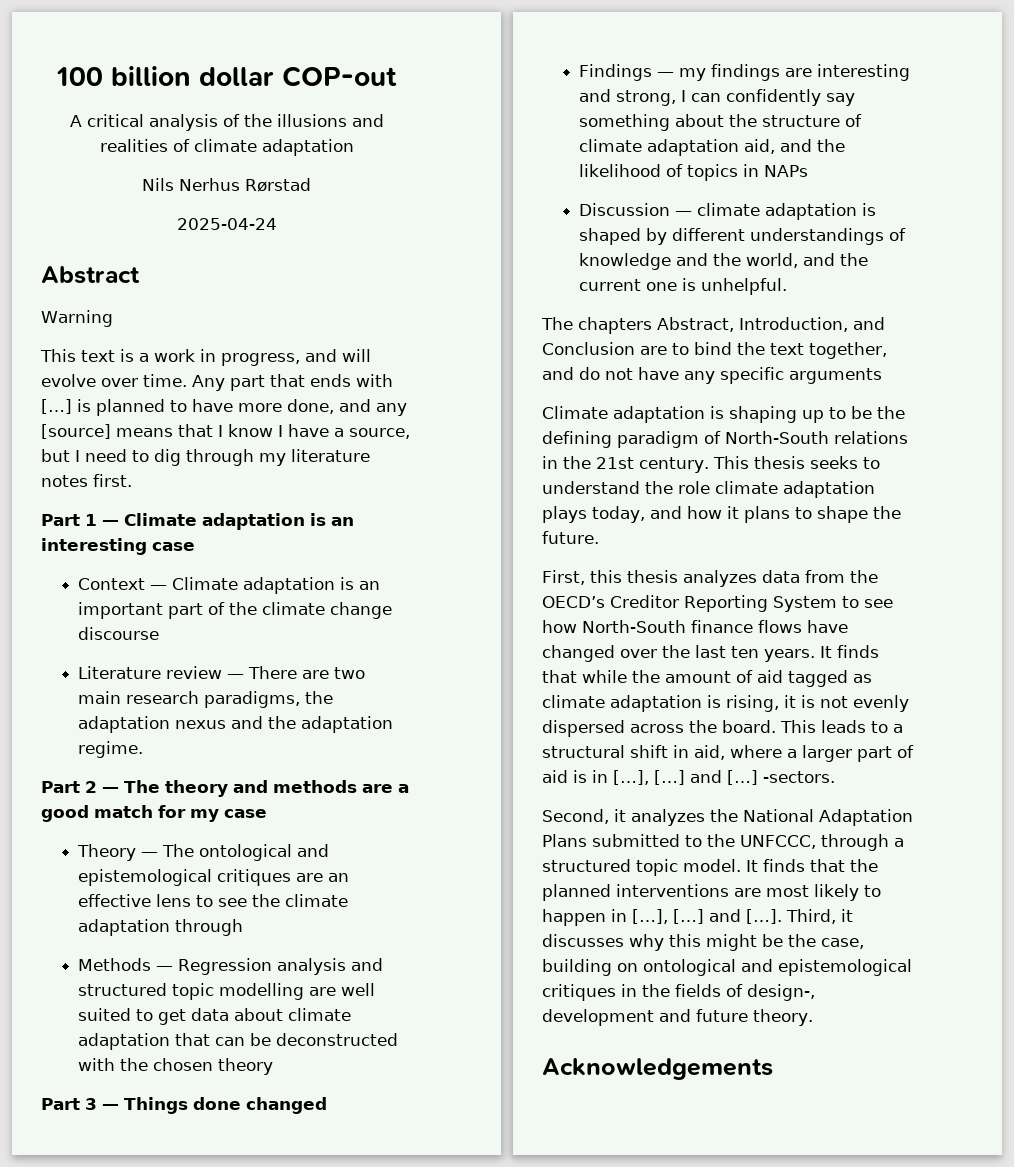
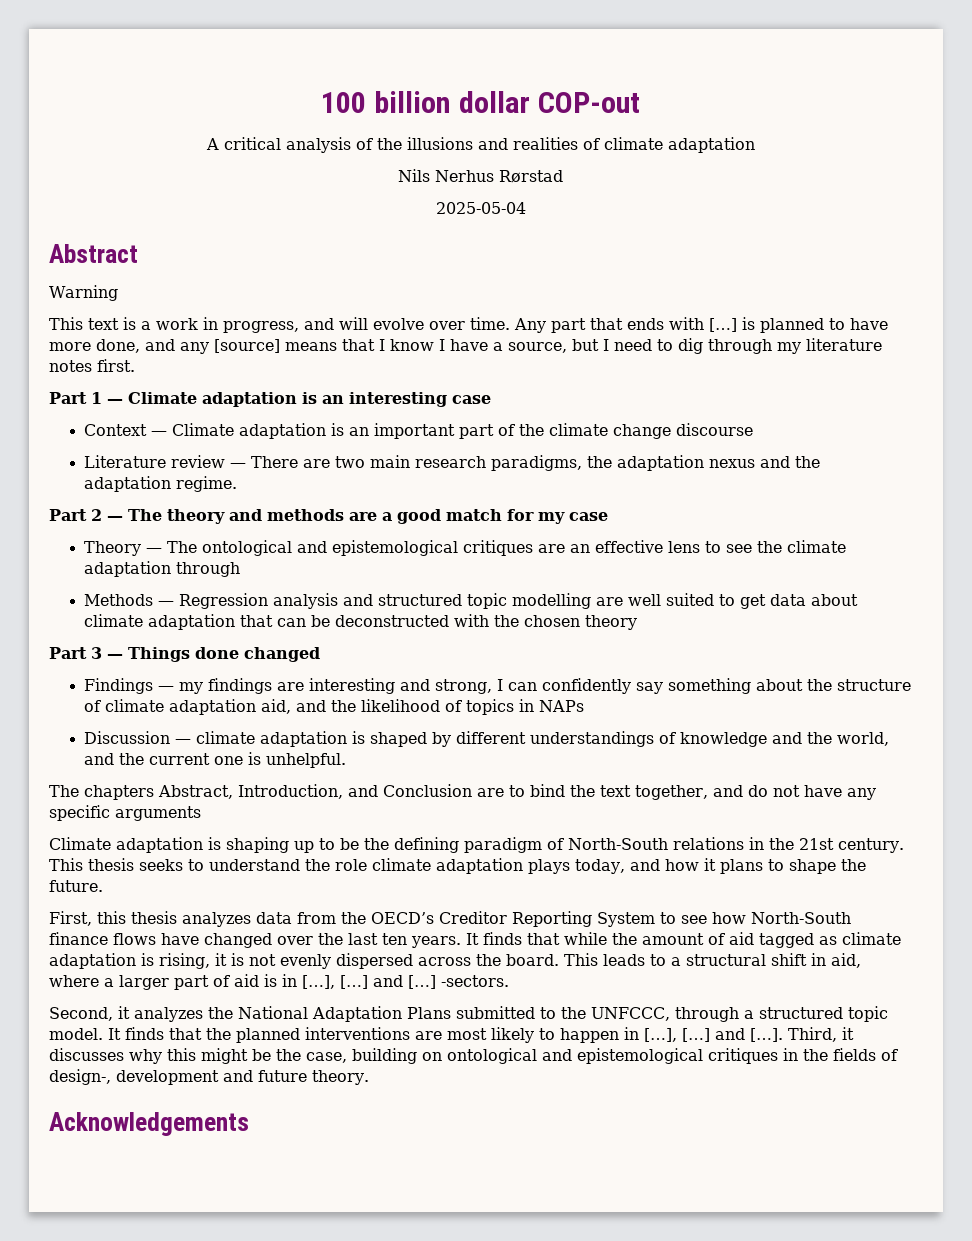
[176,218,277,230] 2025-04-24 -> [435,202,526,214] 2025-05-04

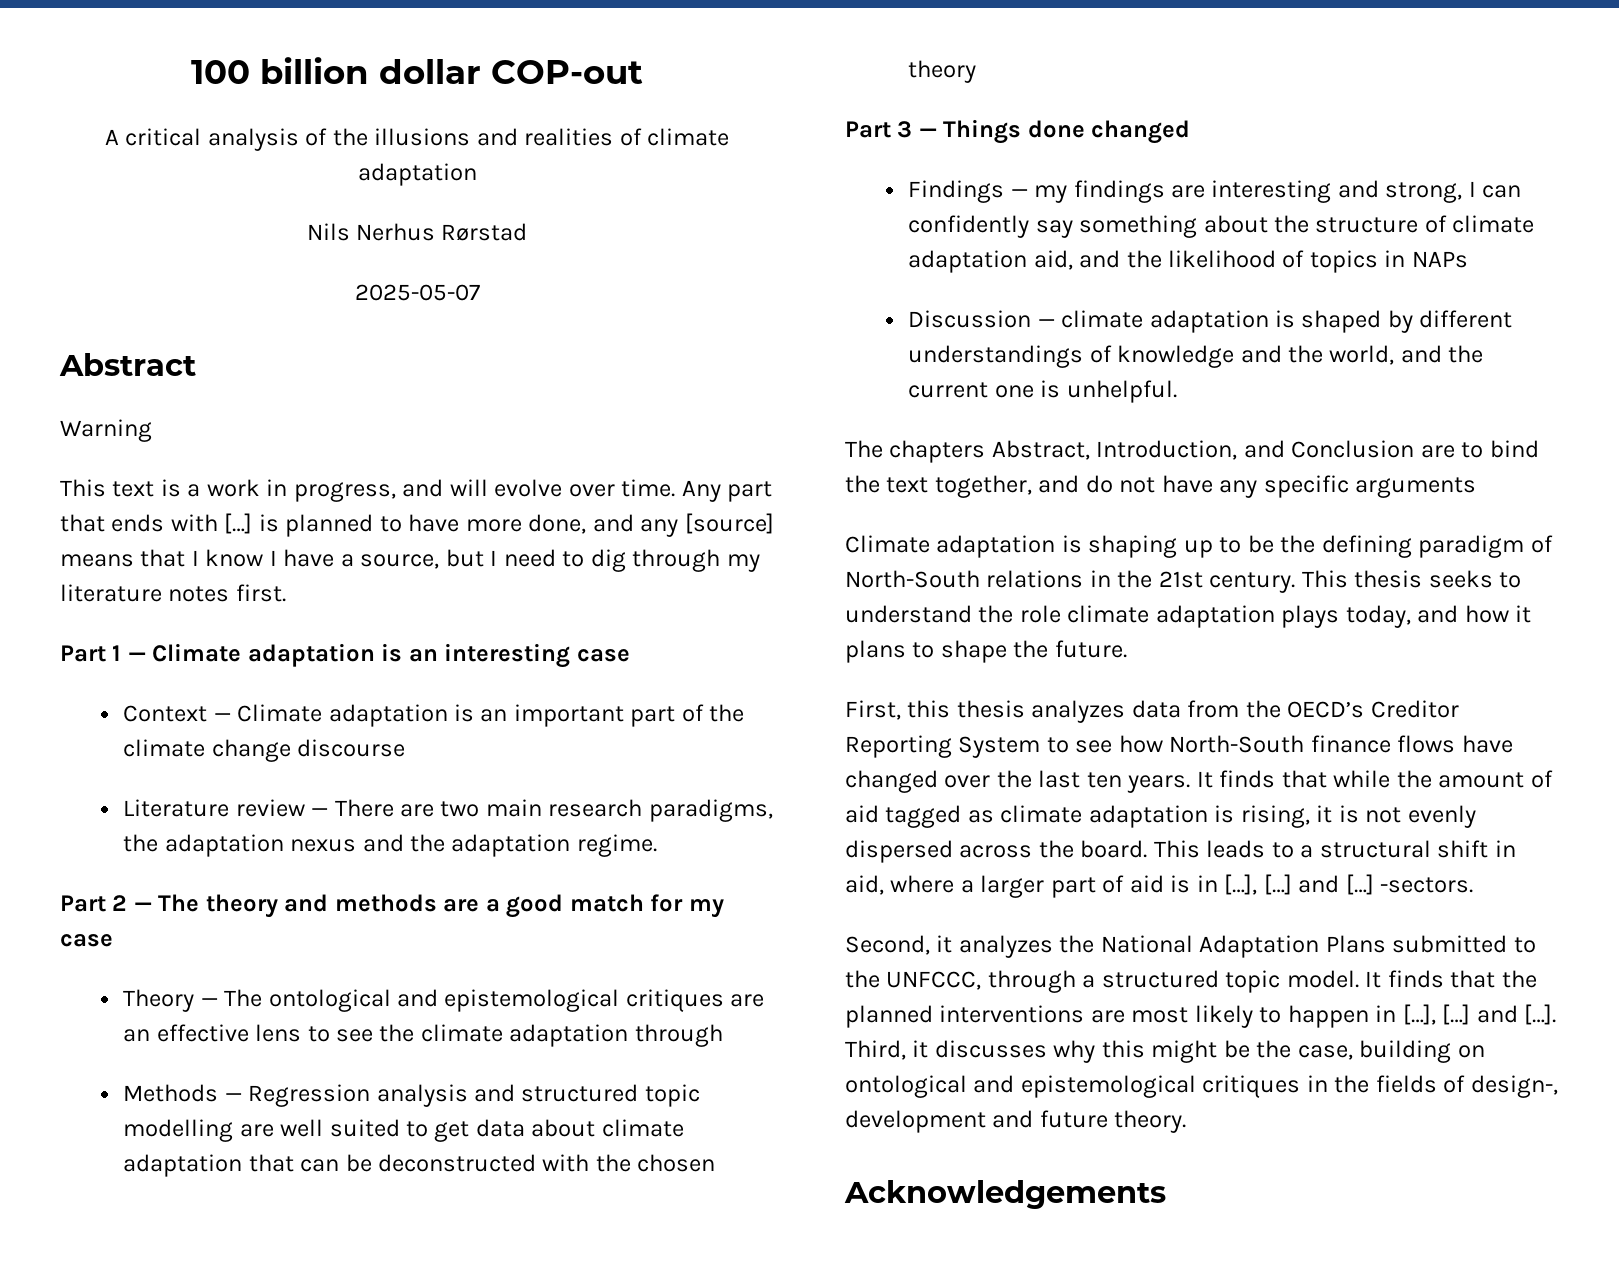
[435,202,526,214] 2025-05-04 -> [354,284,480,301] 2025-05-07

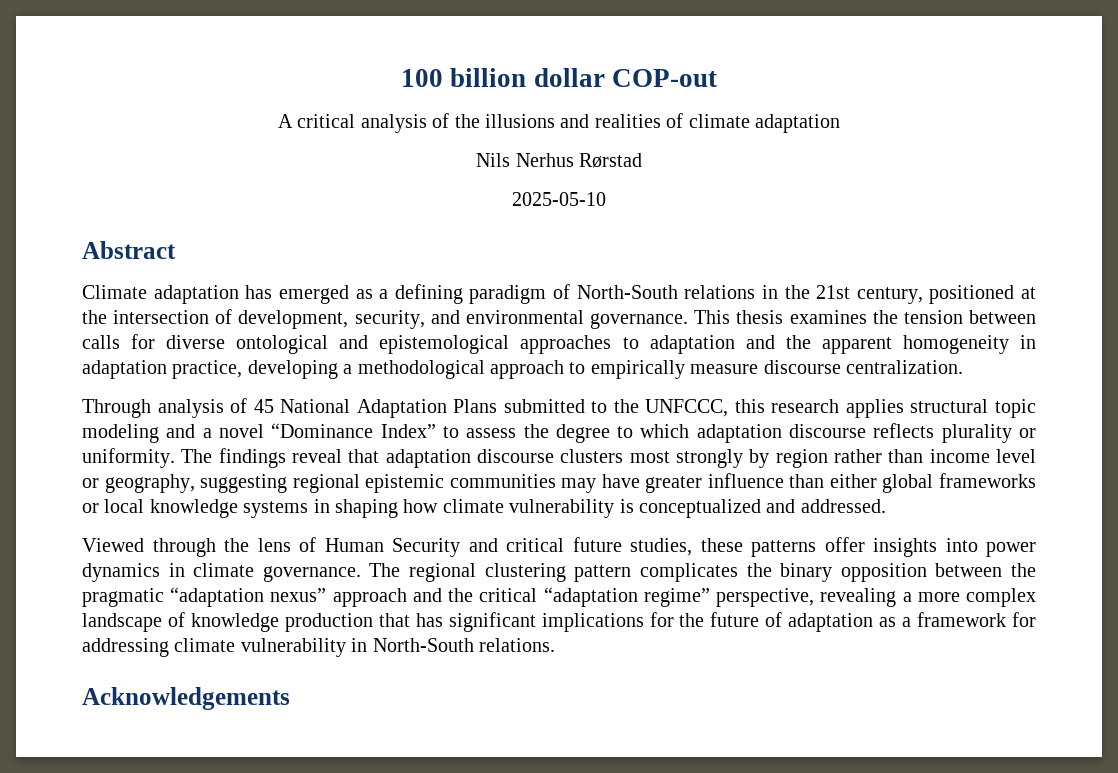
[354,284,480,301] 2025-05-07 -> [512,192,606,206] 2025-05-10
[60,419,152,442] [60,479,773,502] [60,513,774,537] [60,549,760,572] [60,584,286,602] [60,643,630,668] [123,704,745,727] [123,739,406,762] [123,799,773,822] [123,834,657,857] [60,894,724,918] [60,934,113,947] [123,989,765,1012] [123,1024,723,1047] [123,1084,700,1107] [123,1119,684,1142] [123,1154,716,1177] [908,60,977,83] [845,119,1191,144] [908,180,1522,203] [908,215,1535,238] [908,250,1468,273] [908,310,1513,333] [908,345,1484,368] [908,380,1177,403] [845,440,1539,463] [845,475,1477,498] [845,535,1316,558] Warning // This text is a work in progress, and will evolve over time. Any part that ends with […] is planned to have more done, and any [source] means that I know I have a source, but I need to dig through my literature notes first. // Part 1 — Climate adaptation is an interesting case // Context — Climate adaptation is an important part of the climate change discourse // Literature review — There are two main research paradigms, the adaptation nexus and the adaptation regime. // Part 2 — The theory and methods are a good match for my case // Theory — The ontological and epistemological critiques are an effective lens to see the climate adaptation through // Methods — Regression analysis and structured topic modelling are well suited to get data about climate adaptation that can be deconstructed with the chosen theory // Part 3 — Things done changed // Findings — my findings are interesting and strong, I can confidently say something about the structure of climate adaptation aid, and the likelihood of topics in NAPs // Discussion — climate adaptation is shaped by different understandings of knowledge and the world, and the current one is unhelpful. // The chapters Abstract, Introduction, and Conclusion are to bind the text together, and do not have any specific arguments // Climate adaptation is shaping up to be the -> [82,285,389,304] Climate adaptation has emerged as a
[1209,570,1522,593] [845,605,1532,628] [845,640,1127,663] [845,700,1459,723] [845,735,1513,758] [845,770,1553,793] [845,805,1476,828] [845,840,1516,863] [845,874,1474,898] [845,935,1095,958] century. This thesis seeks to understand the role climate adaptation plays today, and how it plans to shape the future. // First, this thesis analyzes data from the OECD’s Creditor Reporting System to see how North-South finance flows have changed over the last ten years. It finds that while the amount of aid tagged as climate adaptation is rising, it is not evenly dispersed across the board. This leads to a structural shift in aid, where a larger part of aid is in […], […] and […] -sectors. // Second, it analyzes the -> [856,285,1036,304] [82,309,1036,329] [82,334,1036,354] [82,360,963,379] [82,398,274,418] century, positioned at the intersection of development, security, and environmental governance. This thesis examines the tension between calls for diverse ontological and epistemological approaches to adaptation and the apparent homogeneity in adaptation practice, developing a methodological approach to empirically measure discourse centralization. // Through analysis of 45
[987,970,1537,993] [845,1004,1557,1028] [845,1040,1485,1063] [845,1075,1558,1098] [845,1110,1187,1133] through a structured topic model. It finds that the planned interventions are most likely to happen in […], […] and […]. Third, it discusses why this might be the case, building on ontological and epistemological critiques in the fields of design-, development and future theory. -> [734,399,1036,418] [82,423,1036,443] [82,448,1037,468] [82,473,1036,493] [82,499,886,518] [82,537,1036,557] [82,563,1037,582] [82,587,1037,607] [82,612,1036,632] [82,638,555,657] this research applies structural topic modeling and a novel “Dominance Index” to assess the degree to which adaptation discourse reflects plurality or uniformity. The findings reveal that adaptation discourse clusters most strongly by region rather than income level or geography, suggesting regional epistemic communities may have greater influence than either global frameworks or local knowledge systems in shaping how climate vulnerability is conceptualized and addressed. // Viewed through the lens of Human Security and critical future studies, these patterns offer insights into power dynamics in climate governance. The regional clustering pattern complicates the binary opposition between the pragmatic “adaptation nexus” approach and the critical “adaptation regime” perspective, revealing a more complex landscape of knowledge production that has significant implications for the future of adaptation as a framework for addressing climate vulnerability in North-South relations.

